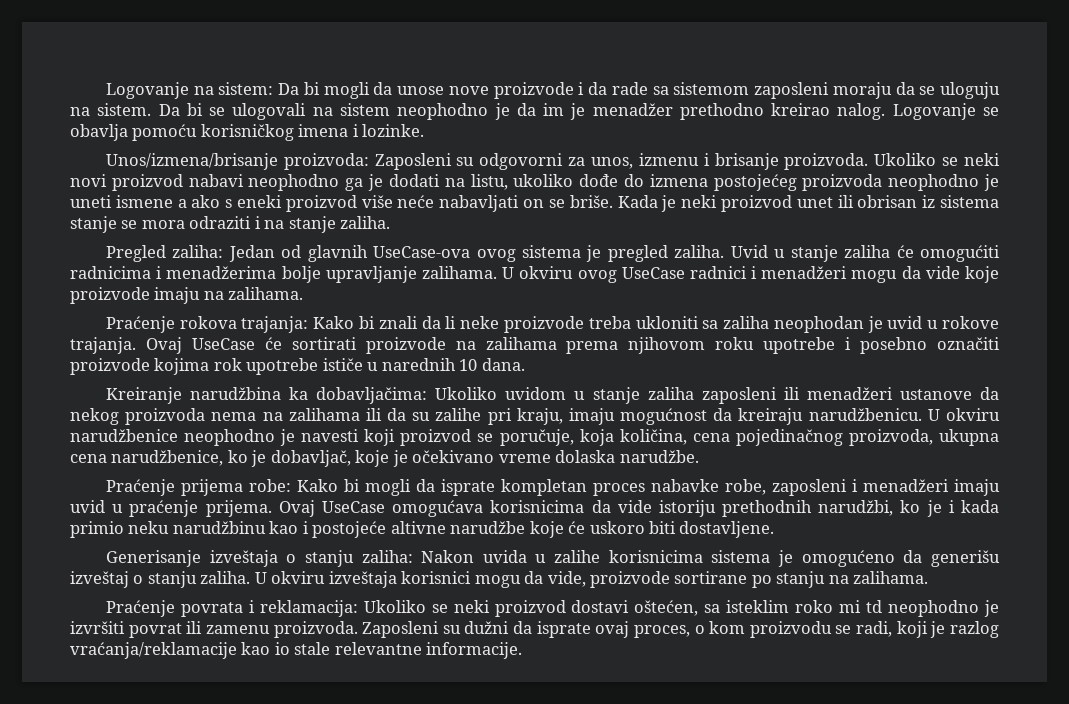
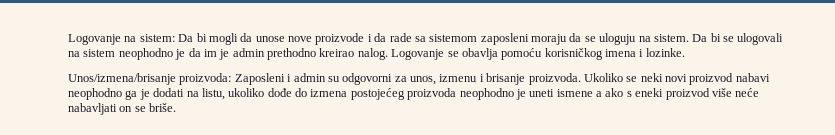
[592,103,673,116] menadžer -> [232,48,265,57] admin
(452, 161) none -> [287,73,326,82] i admin
[617,195,1000,212] [70,216,391,233] [105,245,1001,262] [70,266,999,283] [70,287,304,304] [105,316,999,333] [70,337,1001,354] [70,358,525,375] [105,387,999,404] [70,408,1000,425] [70,429,1000,446] [70,450,699,467] [105,479,1000,496] [70,500,999,517] [70,521,775,538] [105,550,1001,567] [70,571,929,588] [105,600,1000,617] [70,621,1000,638] [70,642,523,659] Kada je neki proizvod unet ili obrisan iz sistema stanje se mora odraziti i na stanje zaliha. // Pregled zaliha: Jedan od glavnih UseCase-ova ovog sistema je pregled zaliha. Uvid u stanje zaliha će omogućiti radnicima i menadžerima bolje upravljanje zalihama. U okviru ovog UseCase radnici i menadžeri mogu da vide koje proizvode imaju na zalihama. // Praćenje rokova trajanja: Kako bi znali da li neke proizvode treba ukloniti sa zaliha neophodan je uvid u rokove trajanja. Ovaj UseCase će sortirati proizvode na zalihama prema njihovom roku upotrebe i posebno označiti proizvode kojima rok upotrebe ističe u narednih 10 dana. // Kreiranje narudžbina ka dobavljačima: Ukoliko uvidom u stanje zaliha zaposleni ili menadžeri ustanove da nekog proizvoda nema na zalihama ili da su zalihe pri kraju, imaju mogućnost da kreiraju narudžbenicu. U okviru narudžbenice neophodno je navesti koji proizvod se poručuje, koja količina, cena pojedinačnog proizvoda, ukupna cena narudžbenice, ko je dobavljač, koje je očekivano vreme dolaska narudžbe. // Praćenje prijema robe: Kako bi mogli da isprate kompletan proces nabavke robe, zaposleni i menadžeri imaju uvid u praćenje prijema. Ovaj UseCase omogućava korisnicima da vide istoriju prethodnih narudžbi, ko je i kada primio neku narudžbinu kao i postojeće altivne narudžbe koje će uskoro biti dostavljene. // Generisanje izveštaja o stanju zaliha: Nakon uvida u zalihe korisnicima sistema je omogućeno da generišu izveštaj o stanju zaliha. U okviru izveštaja korisnici mogu da vide, proizvode sortirane po stanju na zalihama. // Praćenje povrata i reklamacija: Ukoliko se neki proizvod dostavi oštećen, sa isteklim roko mi td neophodno je izvršiti povrat ili zamenu proizvoda. Zaposleni su dužni da isprate ovaj proces, o kom proizvodu se radi, koji je razlog vraćanja/reklamacije kao io stale relevantne informacije. -> (177, 107) none

